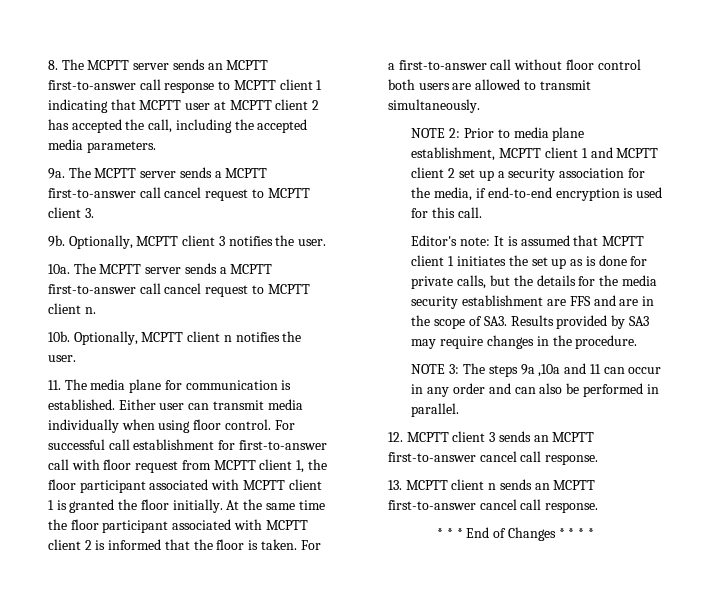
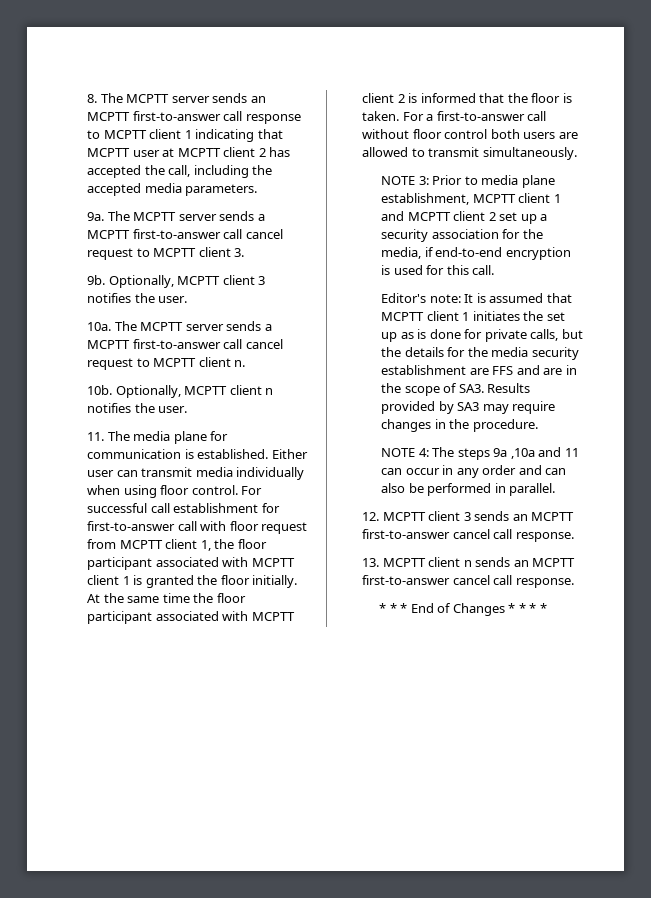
[449,128,461,138] 2: -> [418,176,429,185] 3:
[449,364,460,374] 3: -> [418,448,429,457] 4:

